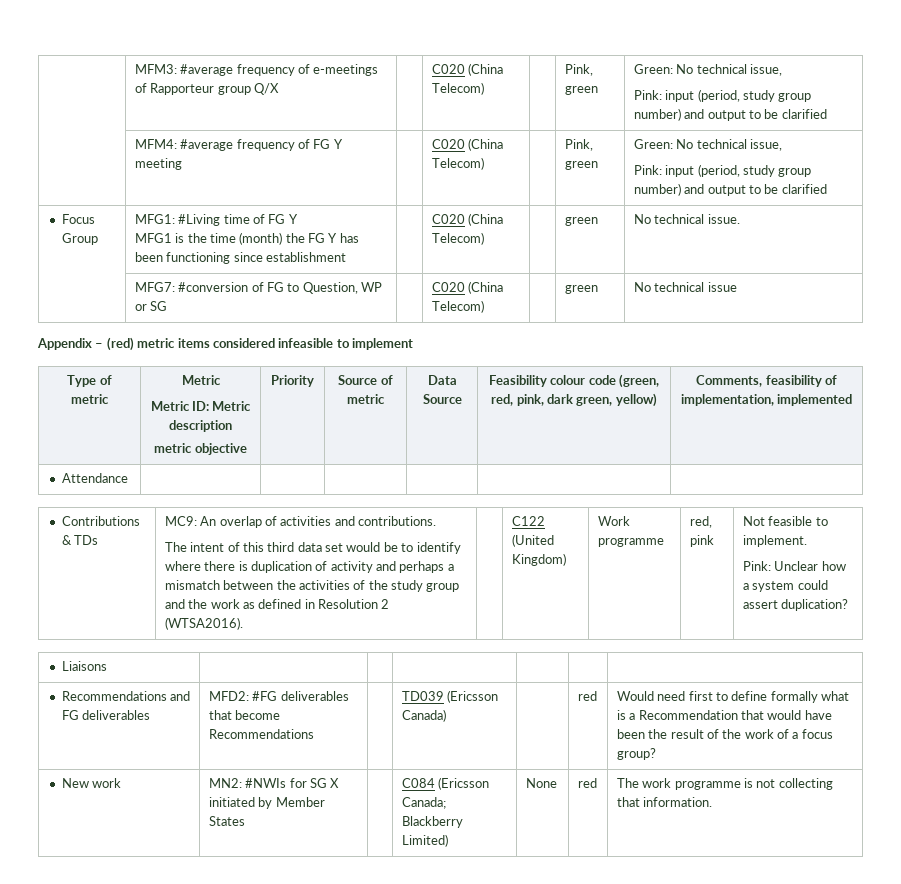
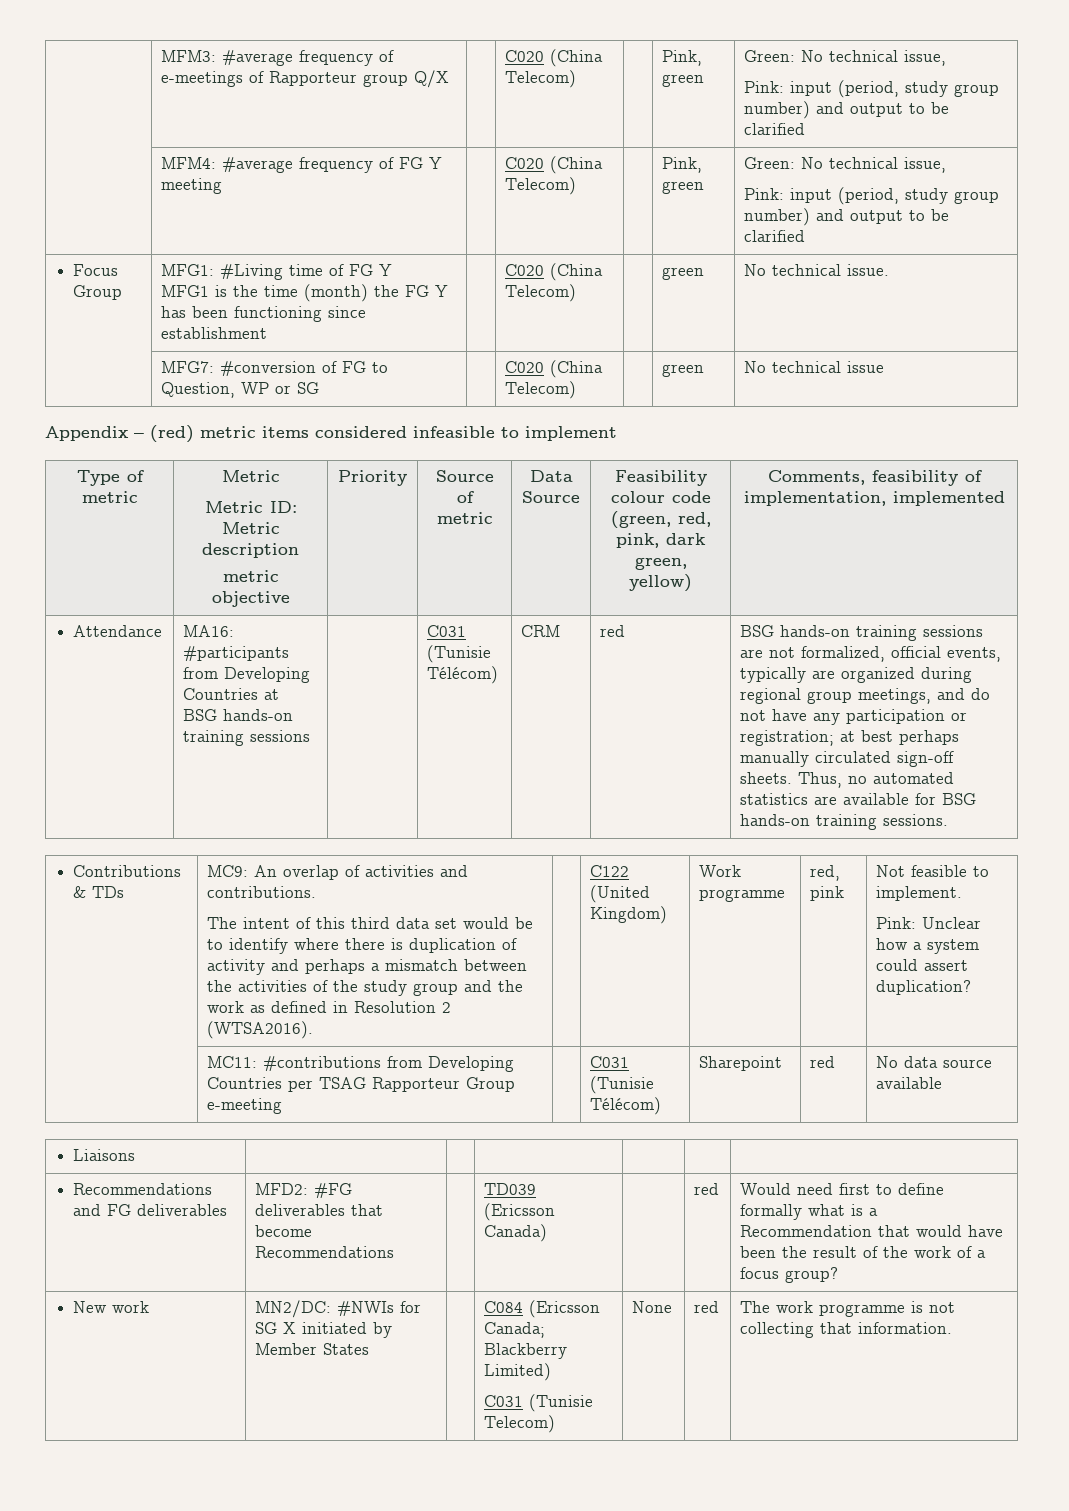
(128, 478) | | | | | -> [183,625,235,637] [183,646,290,661] [183,667,311,683] [183,688,280,700] [183,709,294,721] [183,730,311,746] [427,625,467,637] [427,645,492,663] [427,666,499,684] [521,625,561,637] [600,625,626,637] [740,625,984,641] [740,646,1002,662] [740,667,973,683] [740,688,991,704] [740,709,968,725] [740,730,960,746] [740,751,955,767] [740,772,955,788] [740,793,977,805] [740,814,949,830] MA16: #participants from Developing Countries at BSG hands-on training sessions | | C031 (Tunisie Télécom) | CRM | red | BSG hands-on training sessions are not formalized, official events, typically are organized during regional group meetings, and do not have any participation or registration; at best perhaps manually circulated sign-off sheets. Thus, no automated statistics are available for BSG hands-on training sessions.
(849, 605) none -> [207,1056,515,1072] [207,1077,516,1092] [207,1098,283,1114] [590,1056,630,1068] [590,1076,655,1094] [590,1097,662,1115] [699,1056,783,1071] [810,1056,836,1068] [876,1056,993,1068] [876,1077,943,1089] // | MC11: #contributions from Developing Countries per TSAG Rapporteur Group e-meeting | | C031 (Tunisie Télécom) | Sharepoint | red | No data source available
[208,778,242,788] MN2: -> [255,1300,332,1318] MN2/DC:
(448, 840) none -> [484,1394,594,1412] [484,1415,556,1433] // C031 (Tunisie Telecom)

